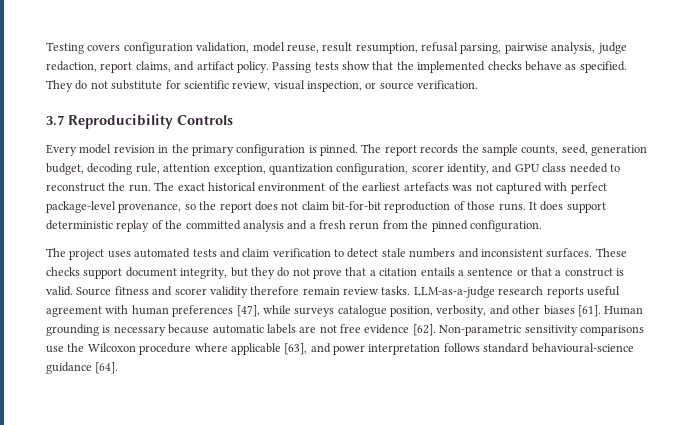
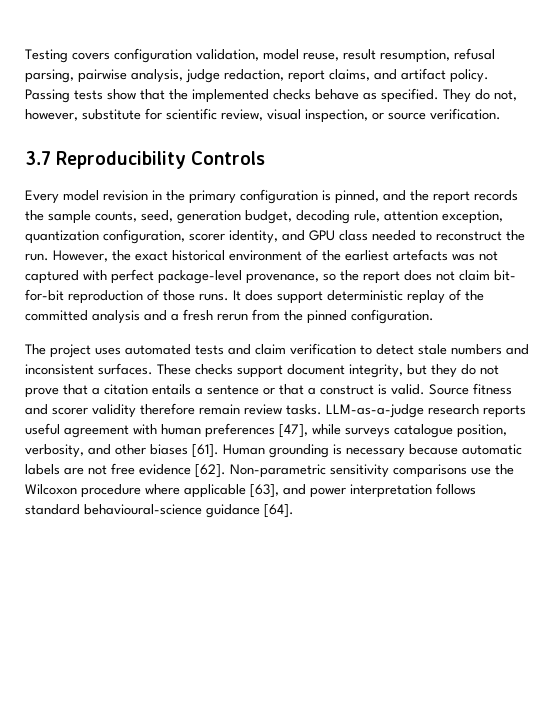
[90,81,108,89] not -> [494,90,517,101] [25,109,78,121] not, however,
[320,144,382,156] pinned. The -> [335,190,429,204] pinned, and the
[154,182,175,191] The -> [53,250,131,262] However, the
[332,201,381,211] bit-for-bit -> [494,270,516,281] [25,289,64,301] bit- for-bit

